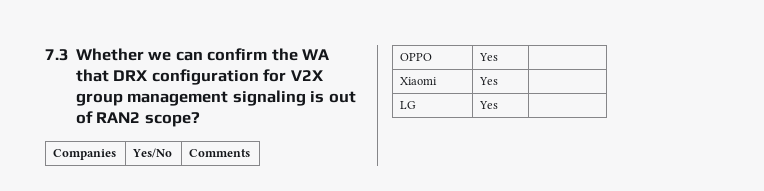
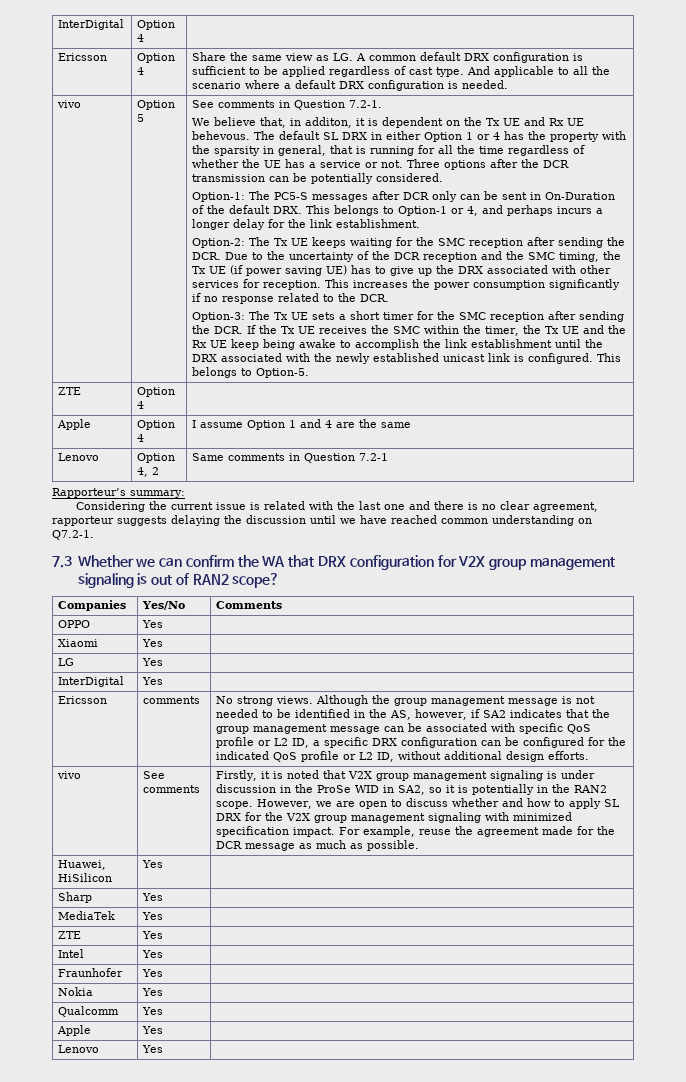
(45, 55) none -> [58,19,125,30] [137,20,176,30] [137,34,145,42] [58,53,108,61] [137,53,176,63] [137,67,145,75] [192,52,584,63] [192,66,611,77] [192,80,509,91] [57,100,82,108] [137,100,176,110] [137,114,145,122] [192,100,383,110] [192,117,585,128] [192,131,627,142] [192,145,586,156] [192,159,570,170] [192,173,444,184] [192,191,616,202] [192,205,604,216] [192,219,421,230] [192,237,626,248] [192,251,622,262] [192,265,612,276] [192,279,621,290] [192,293,390,304] [192,311,625,322] [192,325,627,336] [192,339,604,350] [192,353,622,364] [192,367,310,378] [58,387,82,395] [137,387,176,397] [137,401,145,409] [57,419,92,430] [137,420,176,430] [137,434,145,442] [192,419,412,430] [58,453,100,461] [137,453,176,463] [137,467,160,477] [192,453,389,463] [52,488,185,498] [76,501,599,512] [52,515,592,526] [52,530,94,540] InterDigital | Option 4 | // Ericsson | Option 4 | Share the same view as LG. A common default DRX configuration is sufficient to be applied regardless of cast type. And applicable to all the scenario where a default DRX configuration is needed. // vivo | Option 5 | See comments in Question 7.2-1. // We believe that, in additon, it is dependent on the Tx UE and Rx UE behevous. The default SL DRX in either Option 1 or 4 has the property with the sparsity in general, that is running for all the time regardless of whether the UE has a service or not. Three options after the DCR transmission can be potentially considered. // Option-1: The PC5-S messages after DCR only can be sent in On-Duration of the default DRX. This belongs to Option-1 or 4, and perhaps incurs a longer delay for the link establishment. // Option-2: The Tx UE keeps waiting for the SMC reception after sending the DCR. Due to the uncertainty of the DCR reception and the SMC timing, the Tx UE (if power saving UE) has to give up the DRX associated with other services for reception. This increases the power consumption significantly if no response related to the DCR. // Option-3: The Tx UE sets a short timer for the SMC reception after sending the DCR. If the Tx UE receives the SMC within the timer, the Tx UE and the Rx UE keep being awake to accomplish the link establishment until the DRX associated with the newly established unicast link is configured. This belongs to Option-5. // ZTE | Option 4 | // Apple | Option 4 | I assume Option 1 and 4 are the same // Lenovo | Option 4, 2 | Same comments in Question 7.2-1 // Rapporteur’s summary: // Considering the current issue is related with the last one and there is no clear agreement, rapporteur suggests delaying the discussion until we have reached common understanding on Q7.2-1. //
(499, 105) none -> [58,676,125,687] [142,677,164,685] [58,696,108,704] [143,696,201,704] [216,695,596,706] [216,709,611,720] [216,723,592,734] [216,737,627,748] [216,751,590,762] [57,771,82,779] [143,771,166,779] [143,785,201,793] [216,770,596,781] [216,784,608,795] [216,798,621,809] [216,812,573,823] [216,826,616,837] [216,840,420,851] [58,860,107,870] [58,873,113,882] [142,860,164,868] [58,892,93,903] [142,893,164,901] [58,911,116,920] [142,912,164,920] [58,931,82,939] [142,931,164,939] [58,949,85,958] [142,950,164,958] [58,968,124,977] [142,969,164,977] [58,987,94,996] [142,988,164,996] [58,1006,120,1017] [142,1007,164,1015] [57,1025,92,1036] [142,1026,164,1034] [58,1045,100,1053] [142,1045,164,1053] // InterDigital | Yes | // Ericsson | comments | No strong views. Although the group management message is not needed to be identified in the AS, however, if SA2 indicates that the group management message can be associated with specific QoS profile or L2 ID, a specific DRX configuration can be configured for the indicated QoS profile or L2 ID, without additional design efforts. // vivo | See comments | Firstly, it is noted that V2X group management signaling is under discussion in the ProSe WID in SA2, so it is potentially in the RAN2 scope. However, we are open to discuss whether and how to apply SL DRX for the V2X group management signaling with minimized specification impact. For example, reuse the agreement made for the DCR message as much as possible. // Huawei, HiSilicon | Yes | // Sharp | Yes | // MediaTek | Yes | // ZTE | Yes | // Intel | Yes | // Fraunhofer | Yes | // Nokia | Yes | // Qualcomm | Yes | // Apple | Yes | // Lenovo | Yes |

